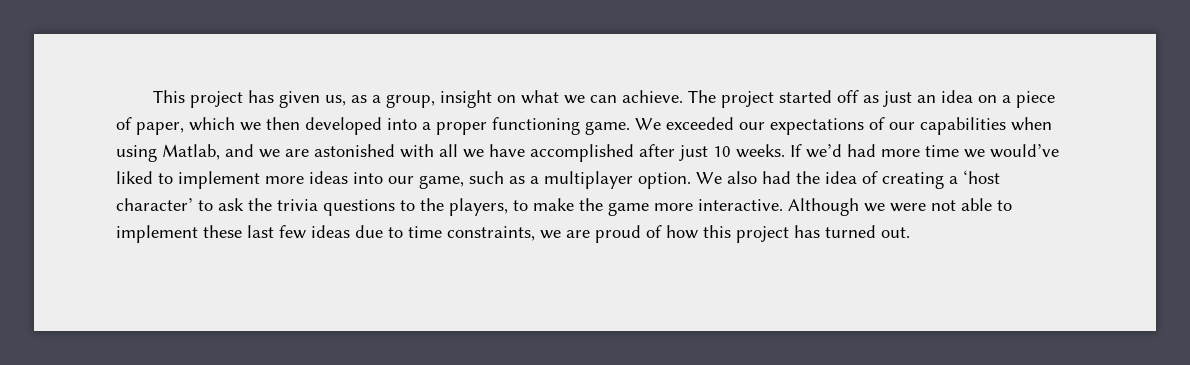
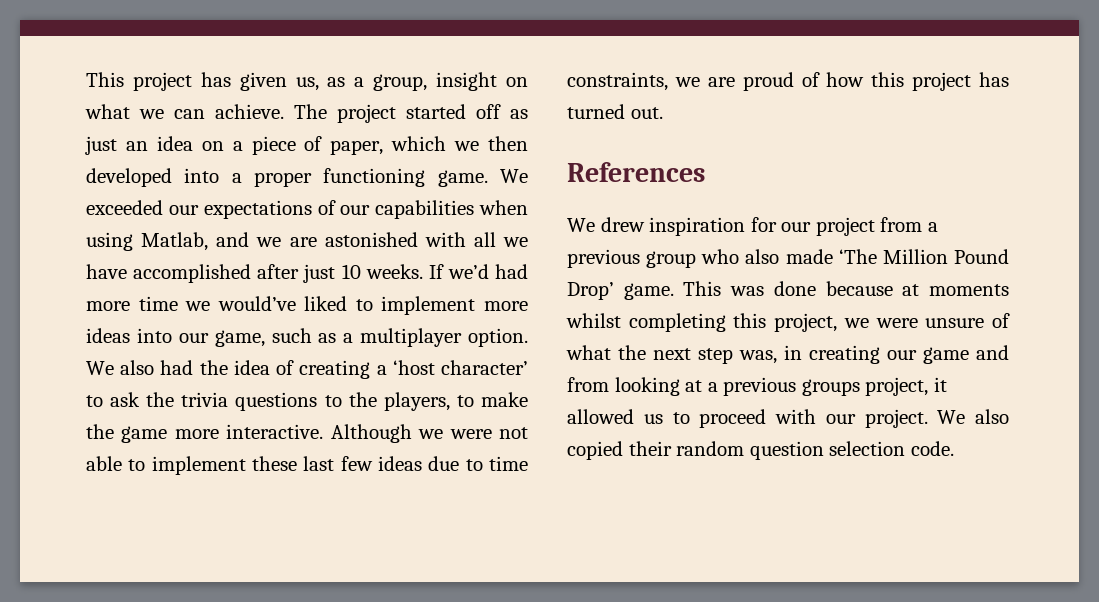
(910, 232) none -> [567,162,705,182] [567,217,938,236] [567,249,1009,268] [567,281,1009,300] [566,313,1010,332] [566,345,1009,364] [567,377,947,396] [567,409,1009,428] [567,441,954,460] // References // We drew inspiration for our project from a previous group who also made ‘The Million Pound Drop’ game. This was done because at moments whilst completing this project, we were unsure of what the next step was, in creating our game and from looking at a previous groups project, it allowed us to proceed with our project. We also copied their random question selection code.

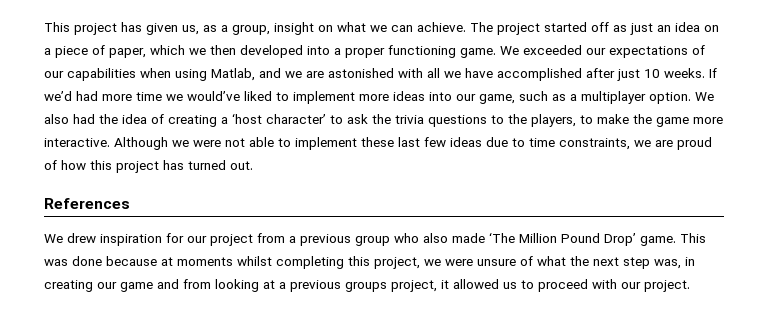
[937,409,1009,424] [567,441,954,460] We also copied their random question selection code. -> (690, 286) none

